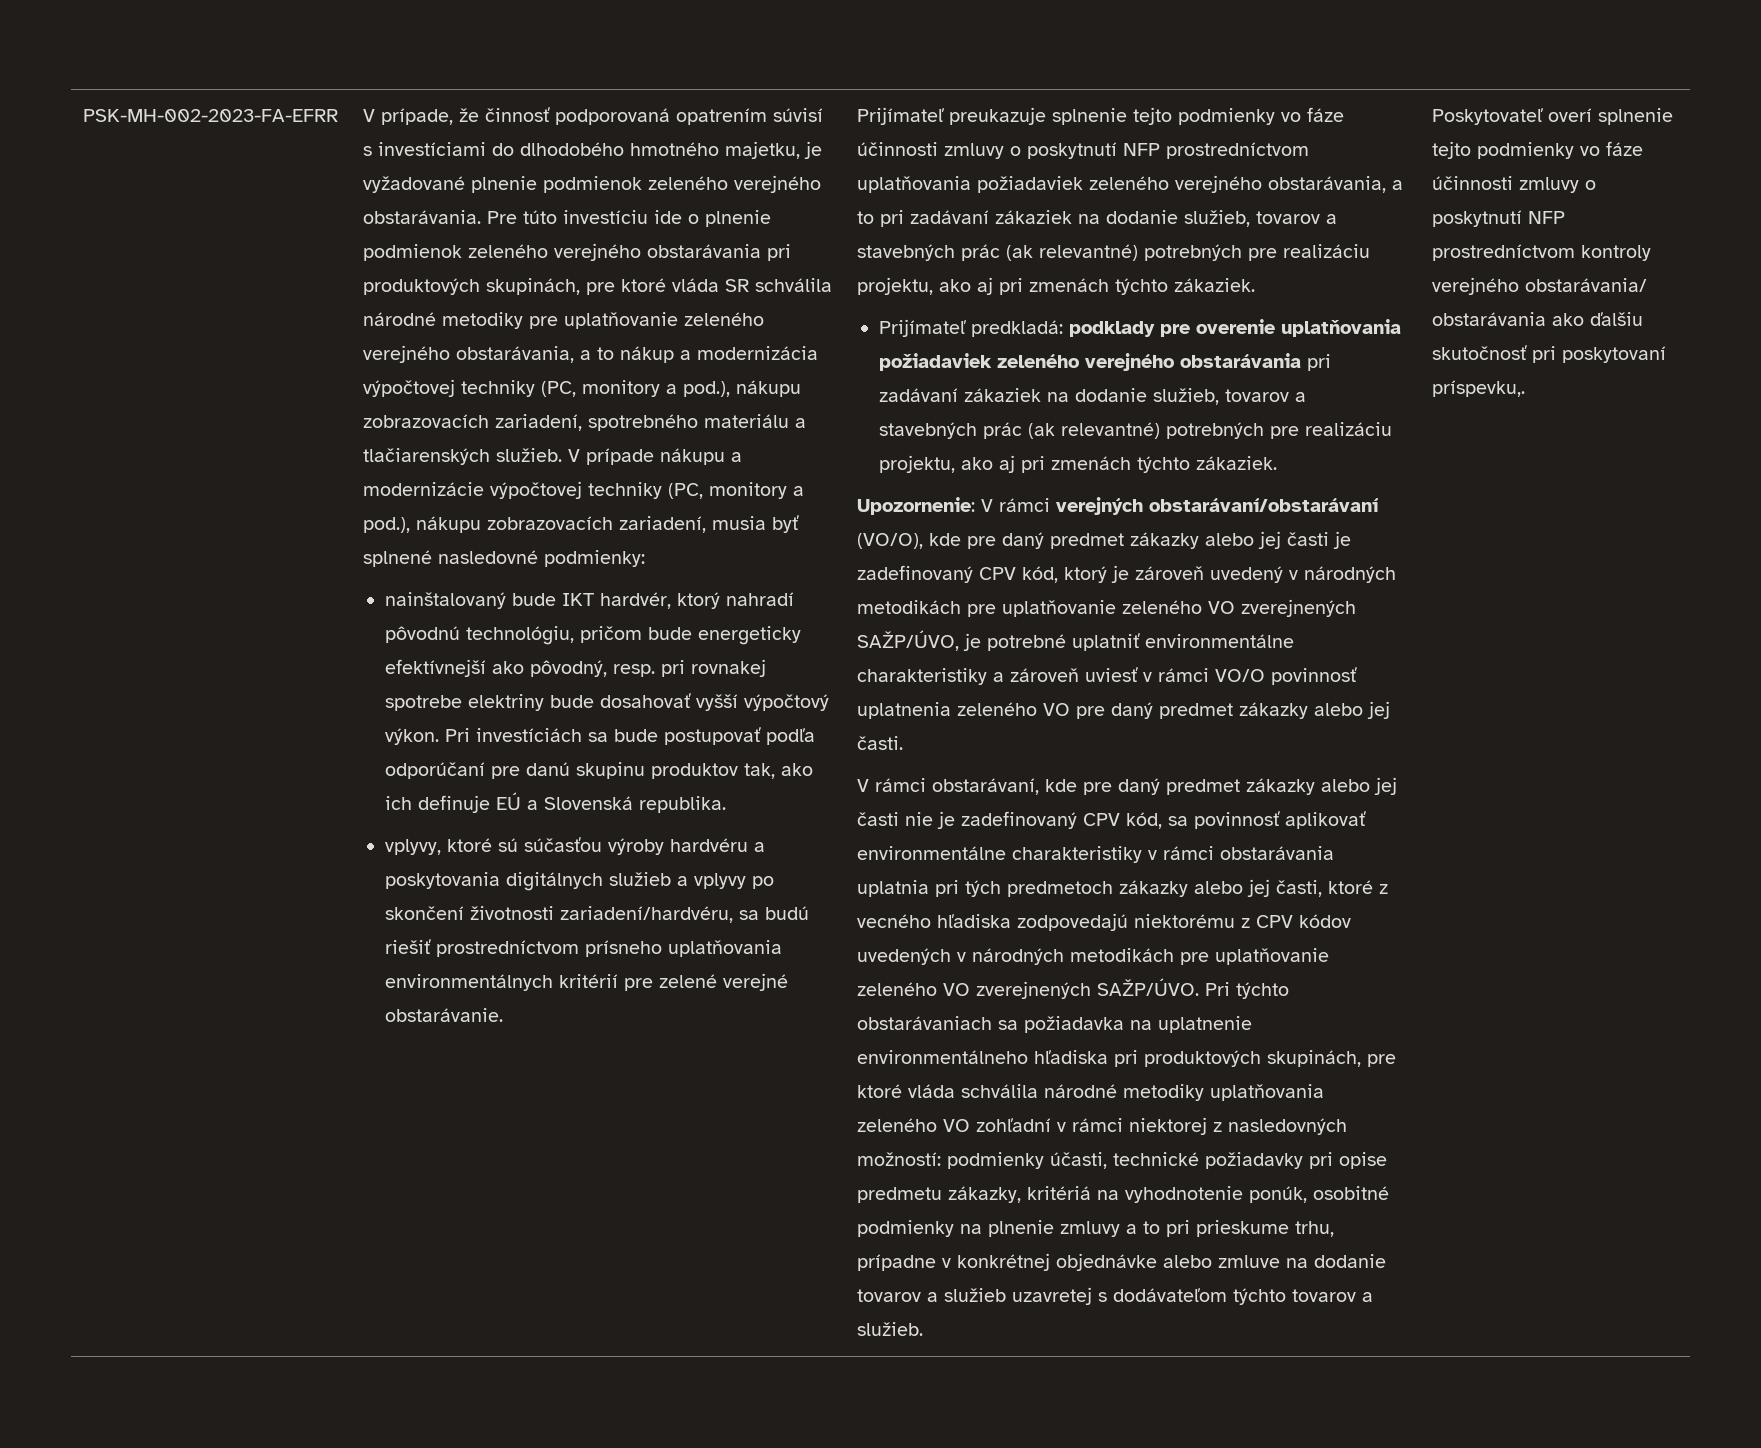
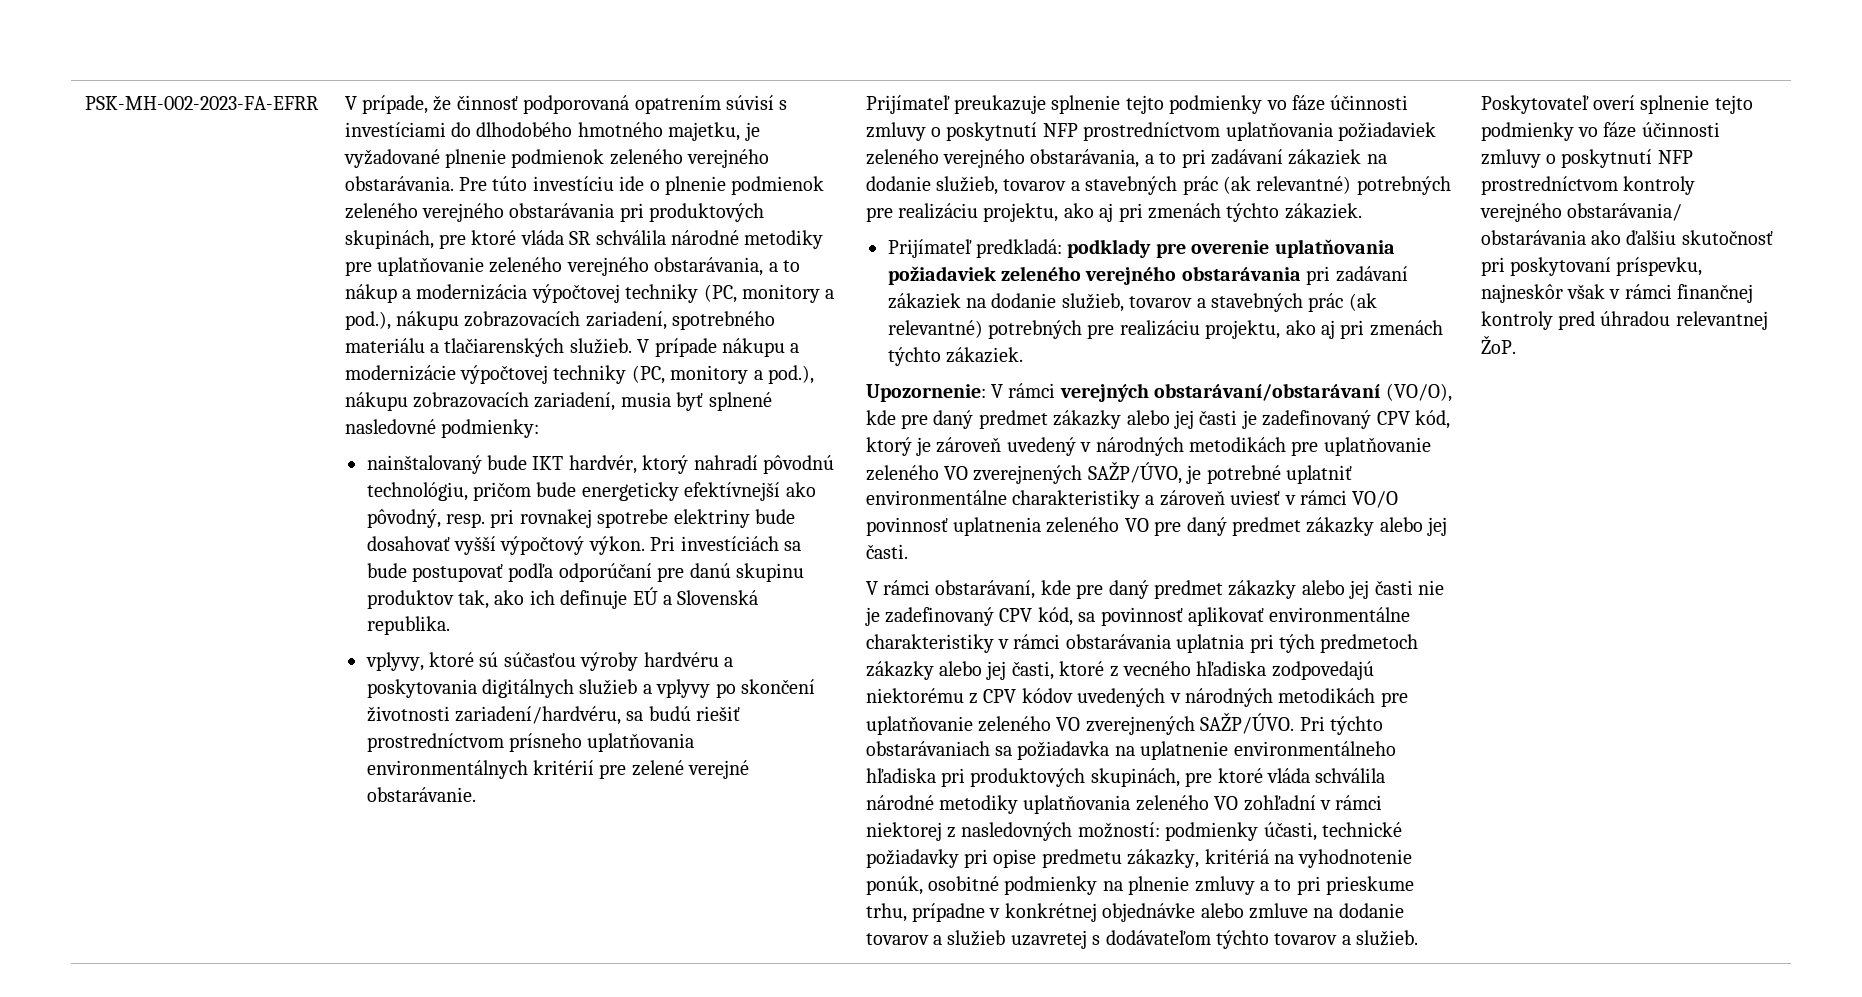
[1432,380,1526,397] príspevku,. -> [1616,257,1703,276] [1480,284,1754,303] [1480,311,1768,330] [1480,335,1516,354] príspevku, najneskôr však v rámci finančnej kontroly pred úhradou relevantnej ŽoP.

